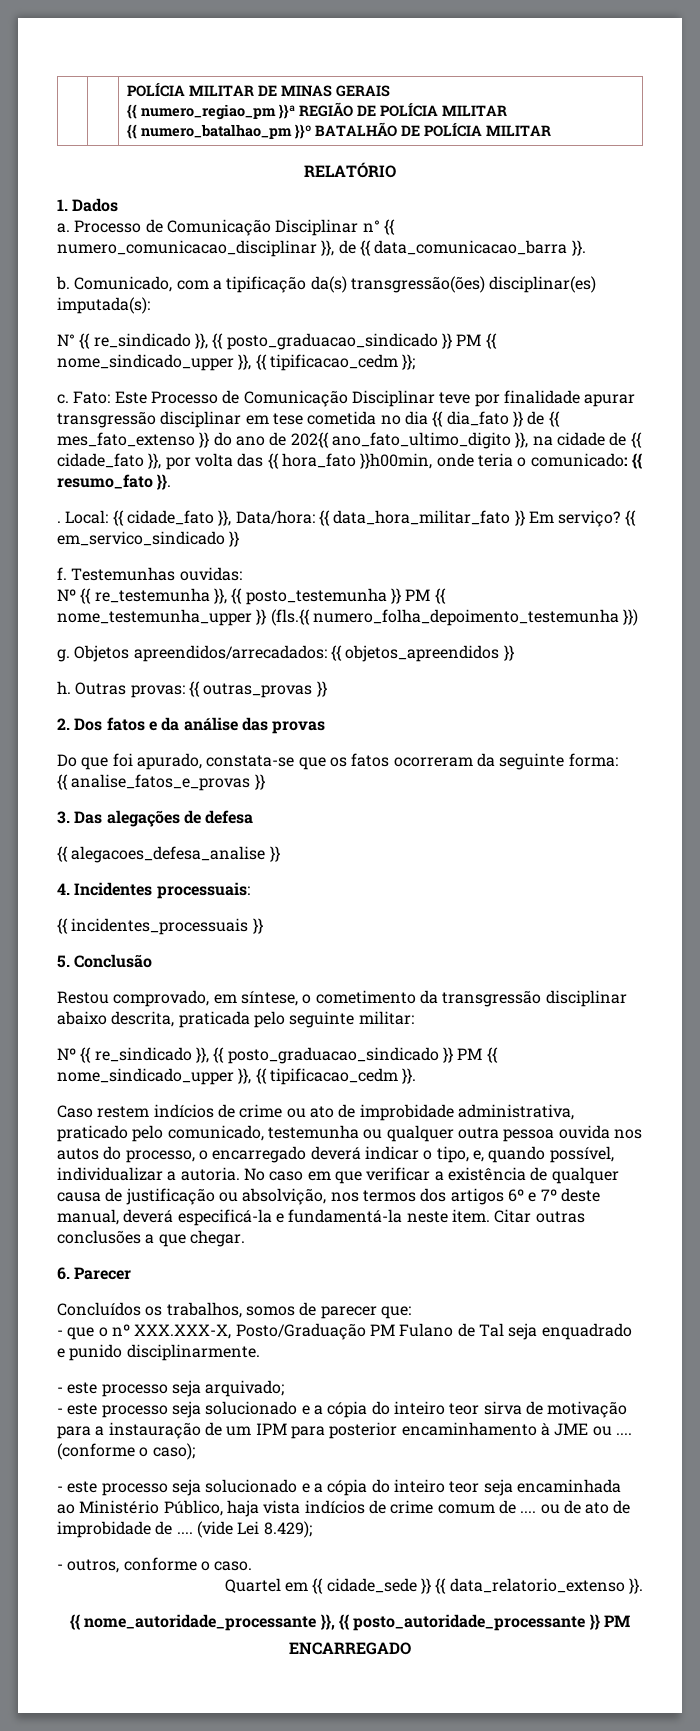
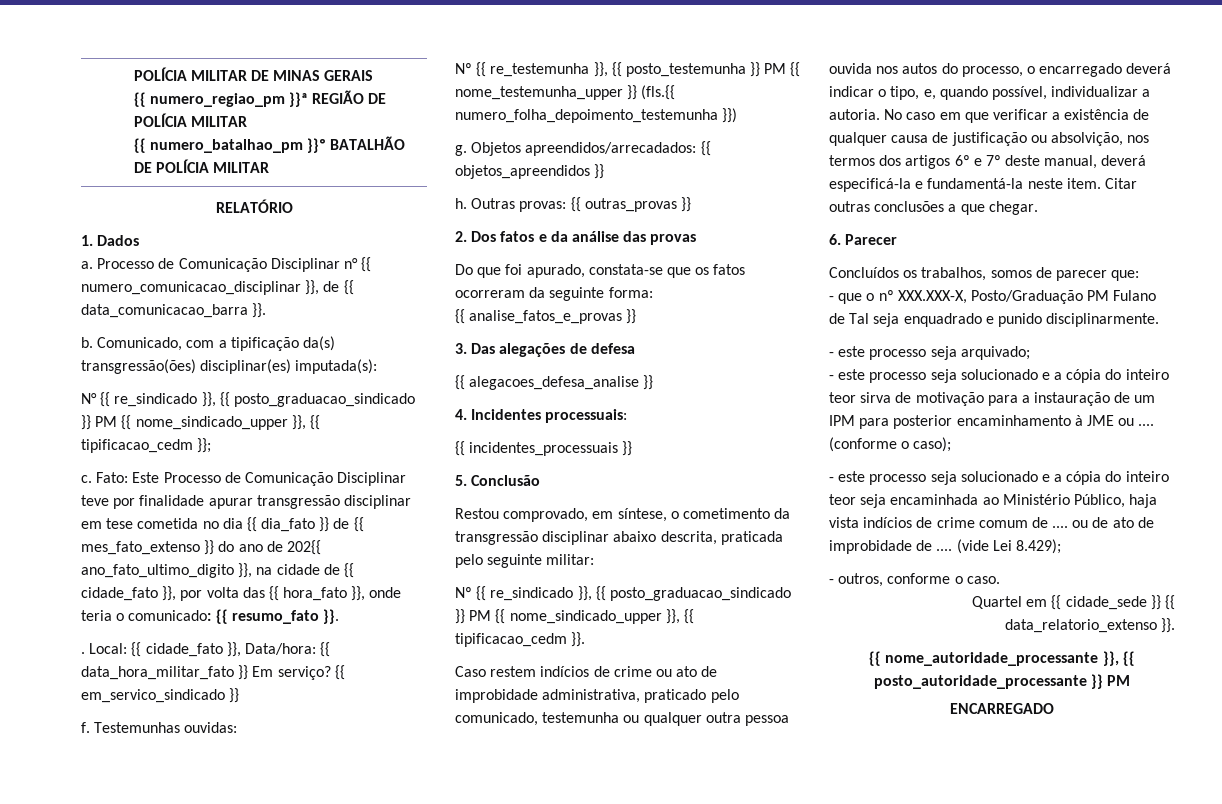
[360,453,433,469] }}h00min, -> [351,586,366,601] }},

